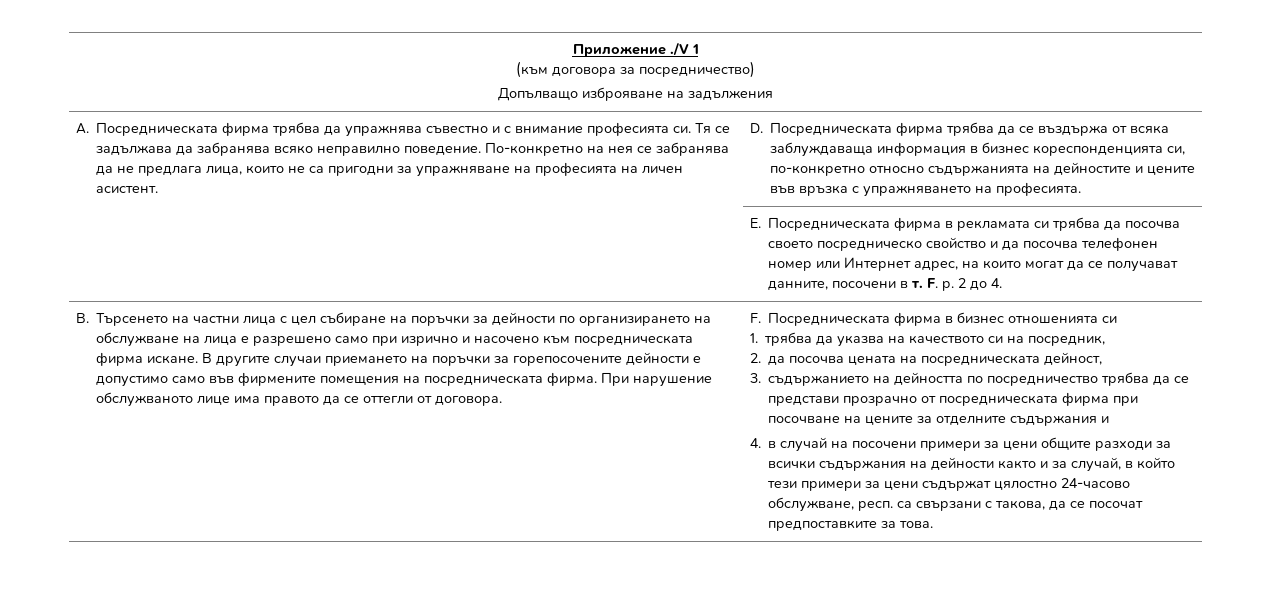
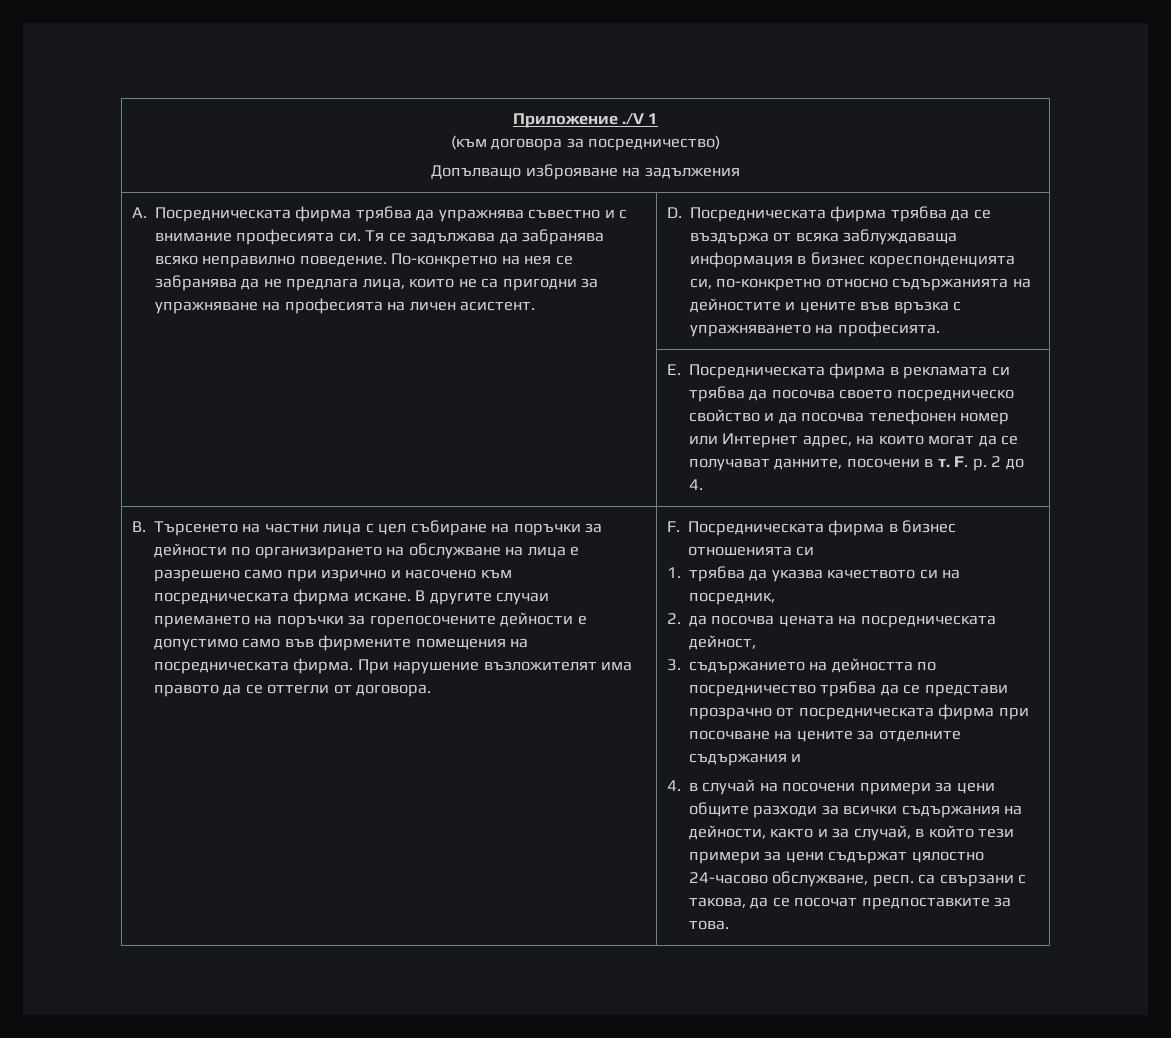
[95,392,230,407] обслужваното лице -> [483,661,597,671] възложителят
[887,336,905,343] на -> (823, 575) none
[930,457,994,470] дейности -> [688,825,766,840] дейности,

